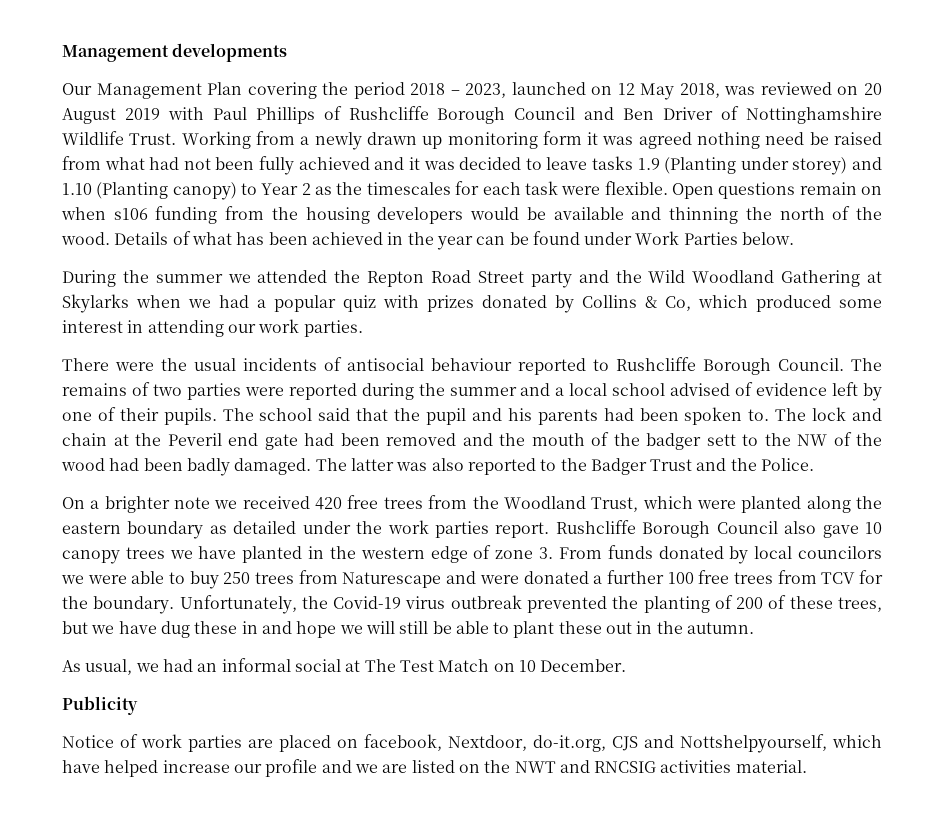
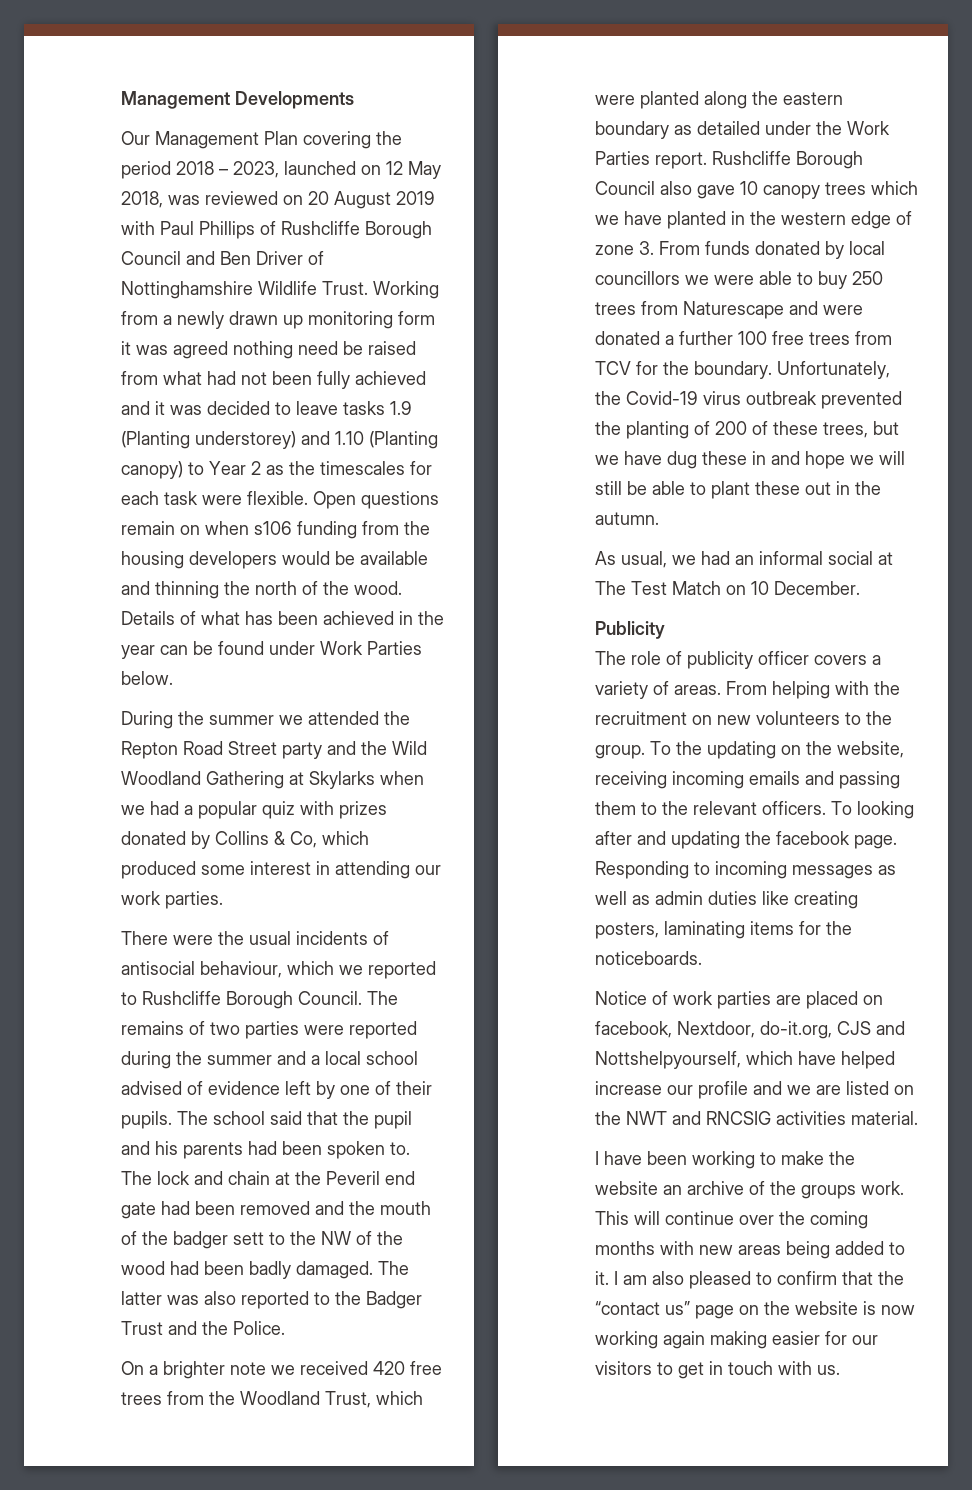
[62,43,288,62] Management developments -> [121,91,354,109] Management Developments
[740,157,848,175] under storey) -> [195,431,296,449] understorey)
[431,358,512,371] behaviour -> [200,961,363,978] behaviour, which we
[387,520,489,538] work parties -> [847,121,890,135] [595,151,650,165] Work Parties
(165, 553) none -> [871,181,918,195] which
[798,546,883,559] councilors -> [595,271,680,285] councillors
(138, 705) none -> [595,651,881,669] [595,681,900,699] [595,711,892,725] [595,741,904,759] [595,771,900,789] [595,801,914,819] [595,831,897,849] [595,861,896,879] [595,891,858,909] [595,921,852,939] [595,951,702,965] // The role of publicity officer covers a variety of areas. From helping with the recruitment on new volunteers to the group. To the updating on the website, receiving incoming emails and passing them to the relevant officers. To looking after and updating the facebook page. Responding to incoming messages as well as admin duties like creating posters, laminating items for the noticeboards.
(807, 766) none -> [595,1151,855,1169] [595,1181,904,1199] [595,1211,868,1229] [595,1241,905,1259] [595,1271,904,1289] [595,1301,915,1319] [595,1331,878,1349] [595,1361,840,1379] // I have been working to make the website an archive of the groups work. This will continue over the coming months with new areas being added to it. I am also pleased to confirm that the “contact us” page on the website is now working again making easier for our visitors to get in touch with us.

